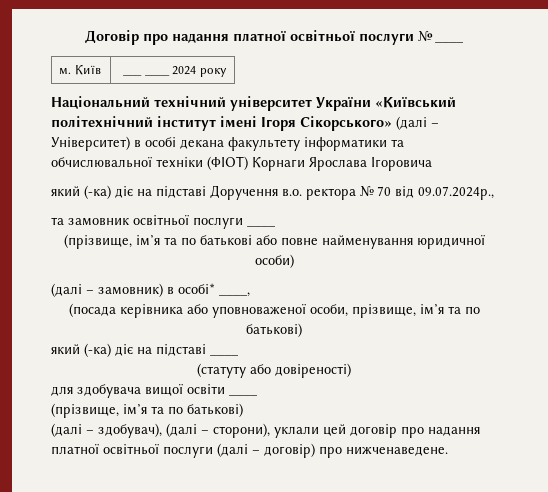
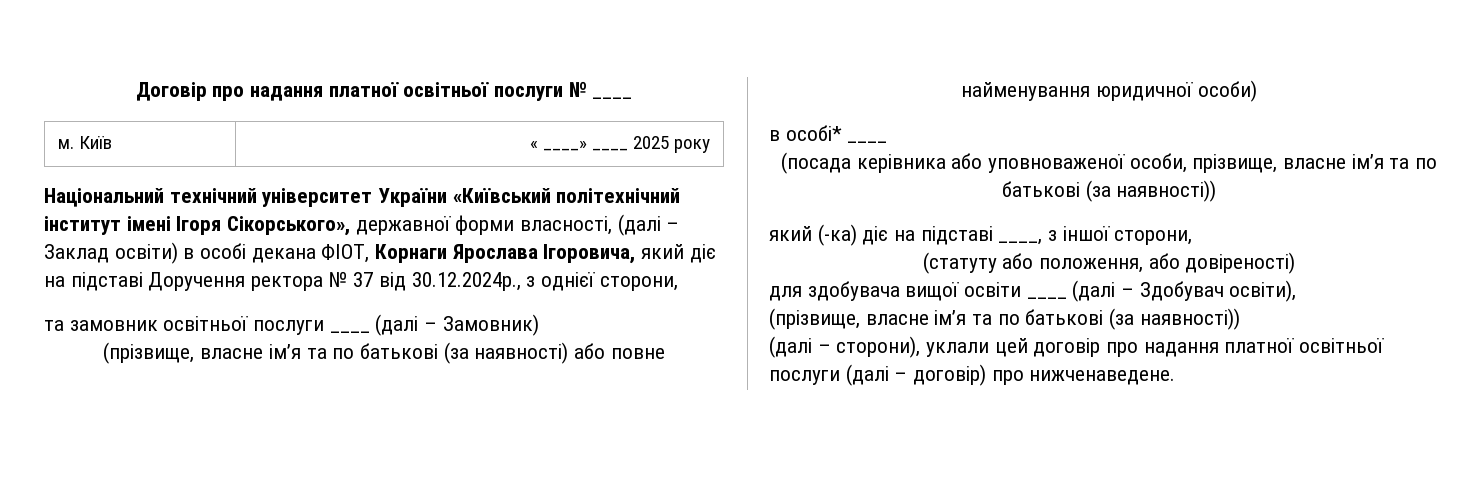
[123,66,197,76] ___ ____ 2024 -> [529,136,669,151] « ____» ____ 2025
[300,116,439,131] [51,136,404,151] [51,156,432,171] [51,185,111,199] Сікорського» (далі – Університет) в особі декана факультету інформатики та обчислювальної техніки (ФІОТ) Корнаги Ярослава Ігоровича // який (-ка) -> [227,214,680,236] [44,242,685,264] Сікорського», державної форми власності, (далі – Заклад освіти) в особі декана ФІОТ, Корнаги Ярослава Ігоровича, який
[282,189,302,197] в.о. -> (246, 281) none
[377,186,494,200] 70 від 09.07.2024р., -> [353,272,678,291] 37 від 30.12.2024р., з однієї сторони,
[63,234,252,249] // (прізвище, ім’я та по батькові -> [375,314,539,336] [103,342,569,364] (далі – Замовник) // (прізвище, власне ім’я та по батькові (за наявності)
[51,283,163,297] (далі – замовник) -> (1257, 91) none
[219,292,250,297] ____, -> [847,141,888,143] ____
[419,304,480,315] [246,323,302,337] [51,343,238,357] ім’я та по батькові) // який (-ка) діє на підставі ____ -> [1283,154,1438,169] [1001,180,1217,202] [769,224,1193,246] власне ім’я та по батькові (за наявності)) // який (-ка) діє на підставі ____, з іншої сторони,
(271, 369) none -> [1039,253,1180,273] положення, або
[51,403,243,418] [51,423,209,438] // (прізвище, ім’я та по батькові) // (далі – здобувач), (далі – -> [1072,280,1297,302] [769,308,1240,330] [769,336,831,358] (далі – Здобувач освіти), // (прізвище, власне ім’я та по батькові (за наявності)) // (далі –

